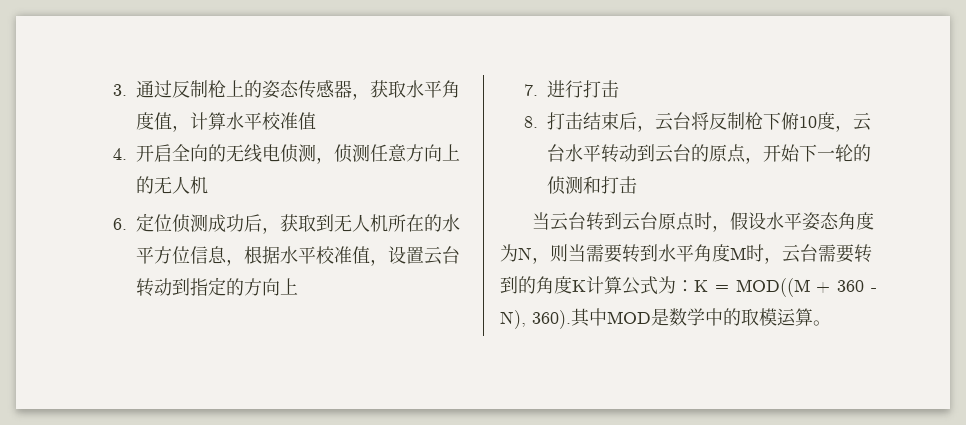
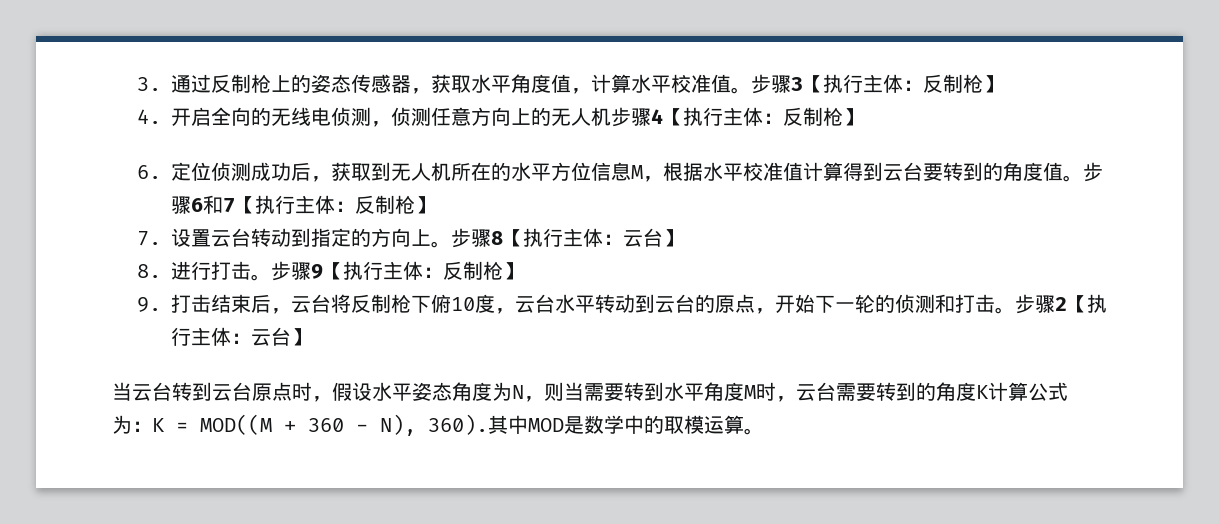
(317, 121) none -> [730,74,1003,94] 。步骤3【执行主体：反制枪】
(209, 185) none -> [610,107,863,127] 步骤4【执行主体：反制枪】
(228, 255) none -> [630,165,643,179] M
[370,259,389,266] ， -> [802,162,1103,182] [170,195,435,214] [136,231,161,246] 计算得到云台要转到的角度值。步骤6和7【执行主体：反制枪】 // 7.
[523,80,620,98] [523,116,538,128] // 7.进行打击 // 8. -> [430,228,683,248] [136,261,523,281] [136,297,161,312] 。步骤8【执行主体：云台】 // 8.进行打击。步骤9【执行主体：反制枪】 // 9.
(638, 185) none -> [994,294,1107,314] [170,327,311,346] 。步骤2【执行主体：云台】

